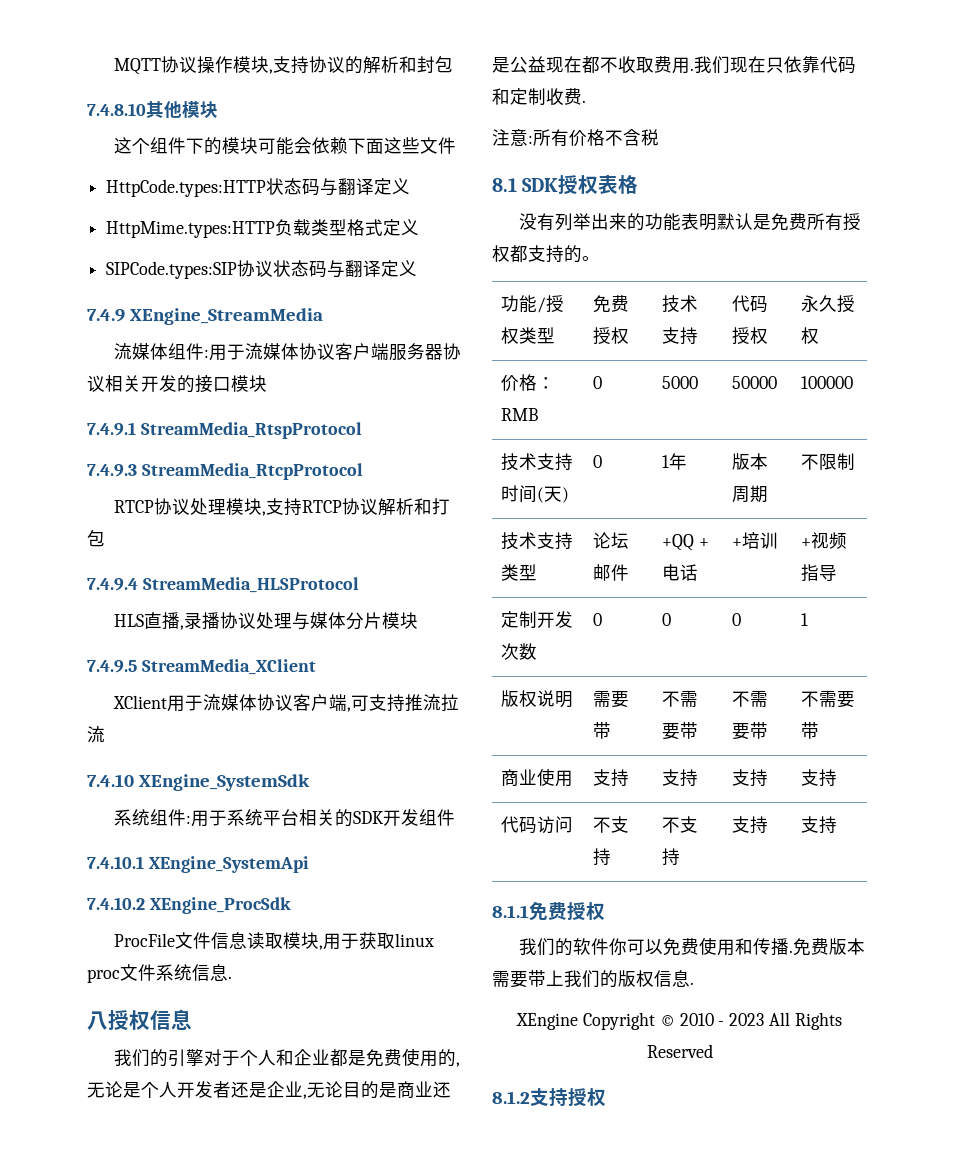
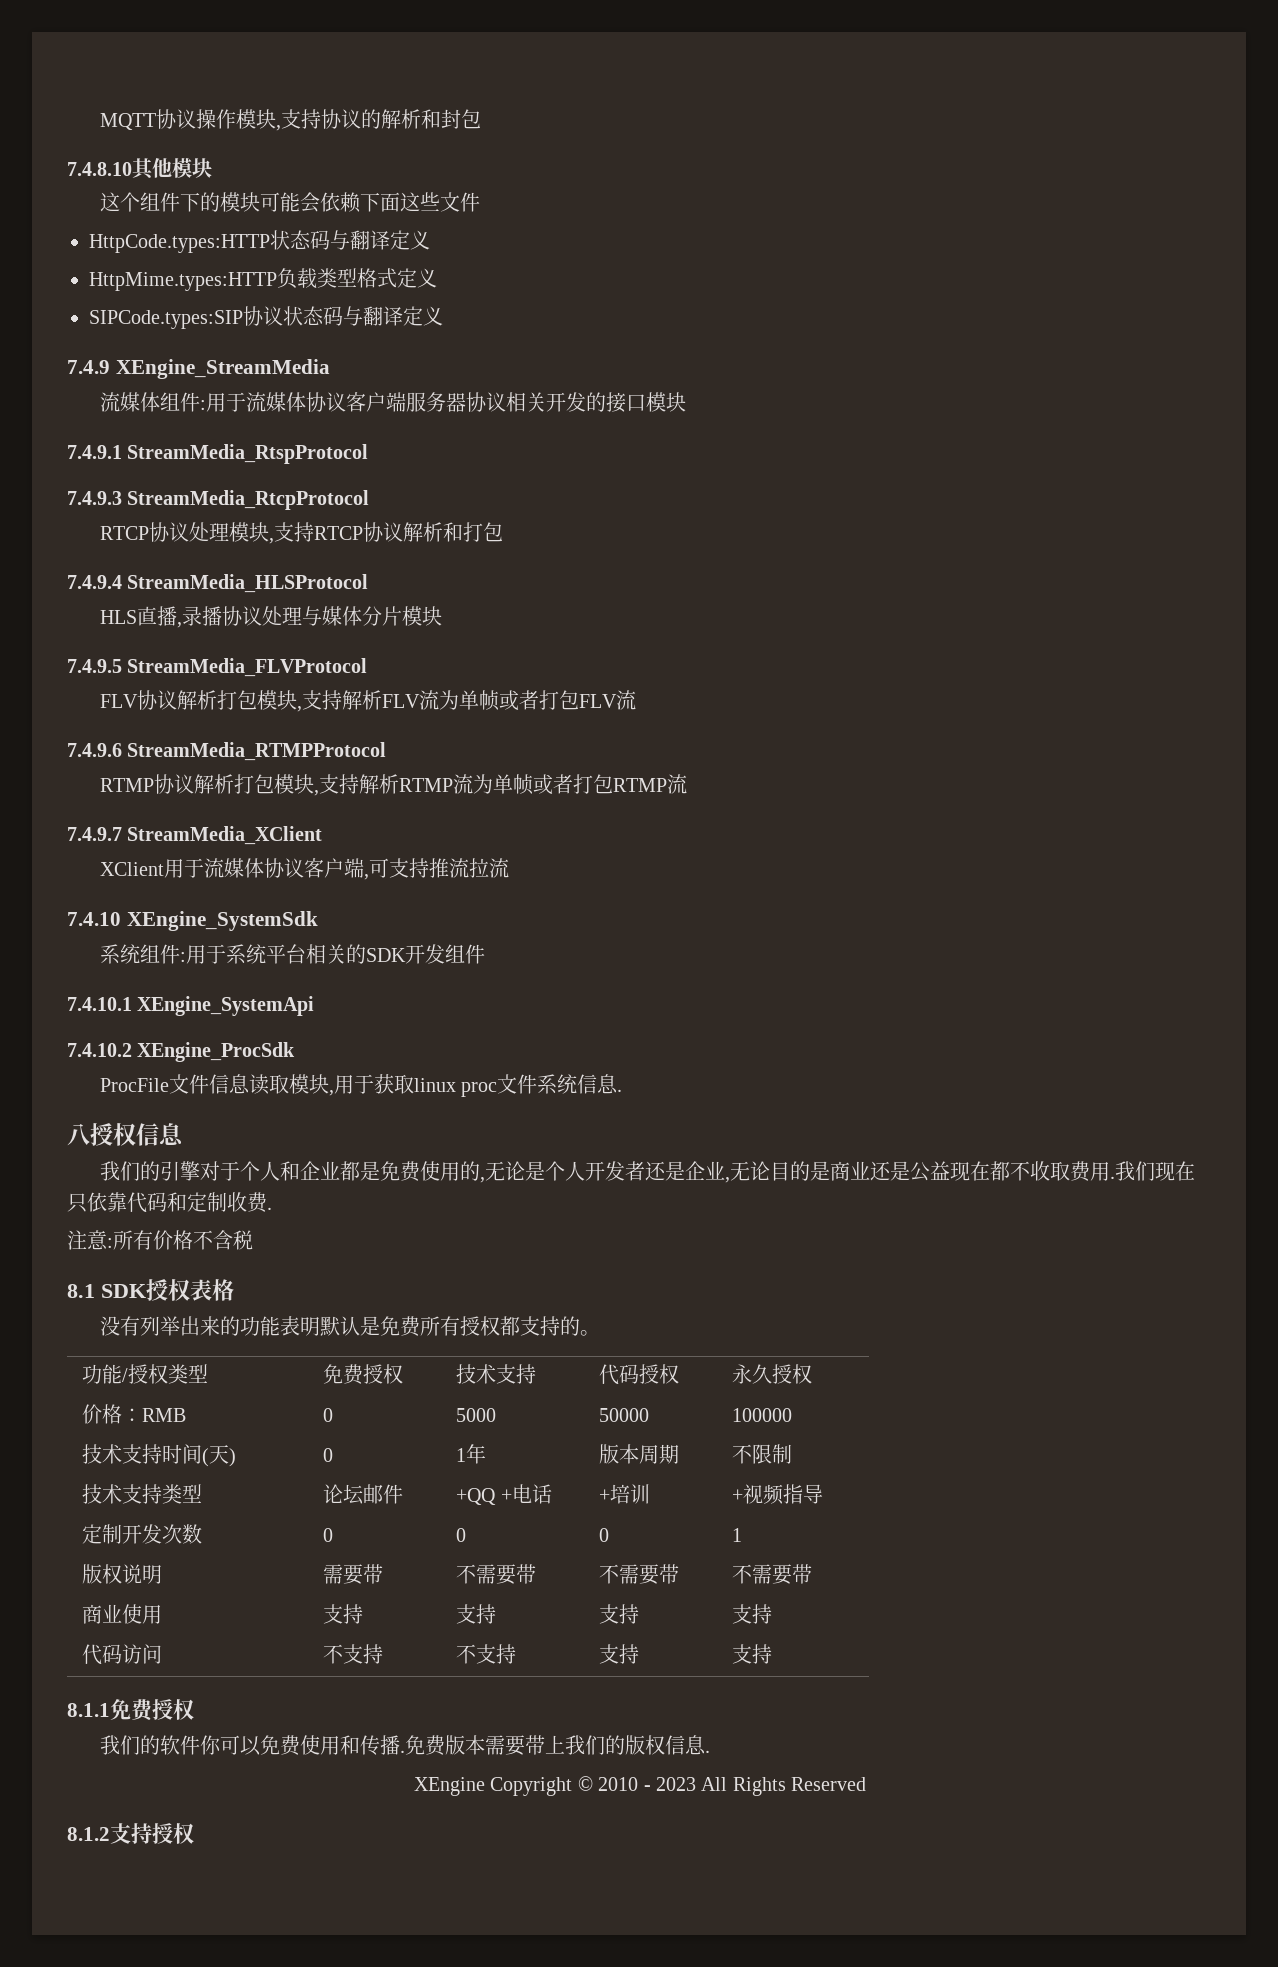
(137, 666) none -> [127,658,368,677] [99,690,636,712] [67,742,387,761] [99,774,687,796] [67,827,122,841] StreamMedia_FLVProtocol // FLV协议解析打包模块,支持解析FLV流为单帧或者打包FLV流 // 7.4.9.6 StreamMedia_RTMPProtocol // RTMP协议解析打包模块,支持解析RTMP流为单帧或者打包RTMP流 // 7.4.9.7

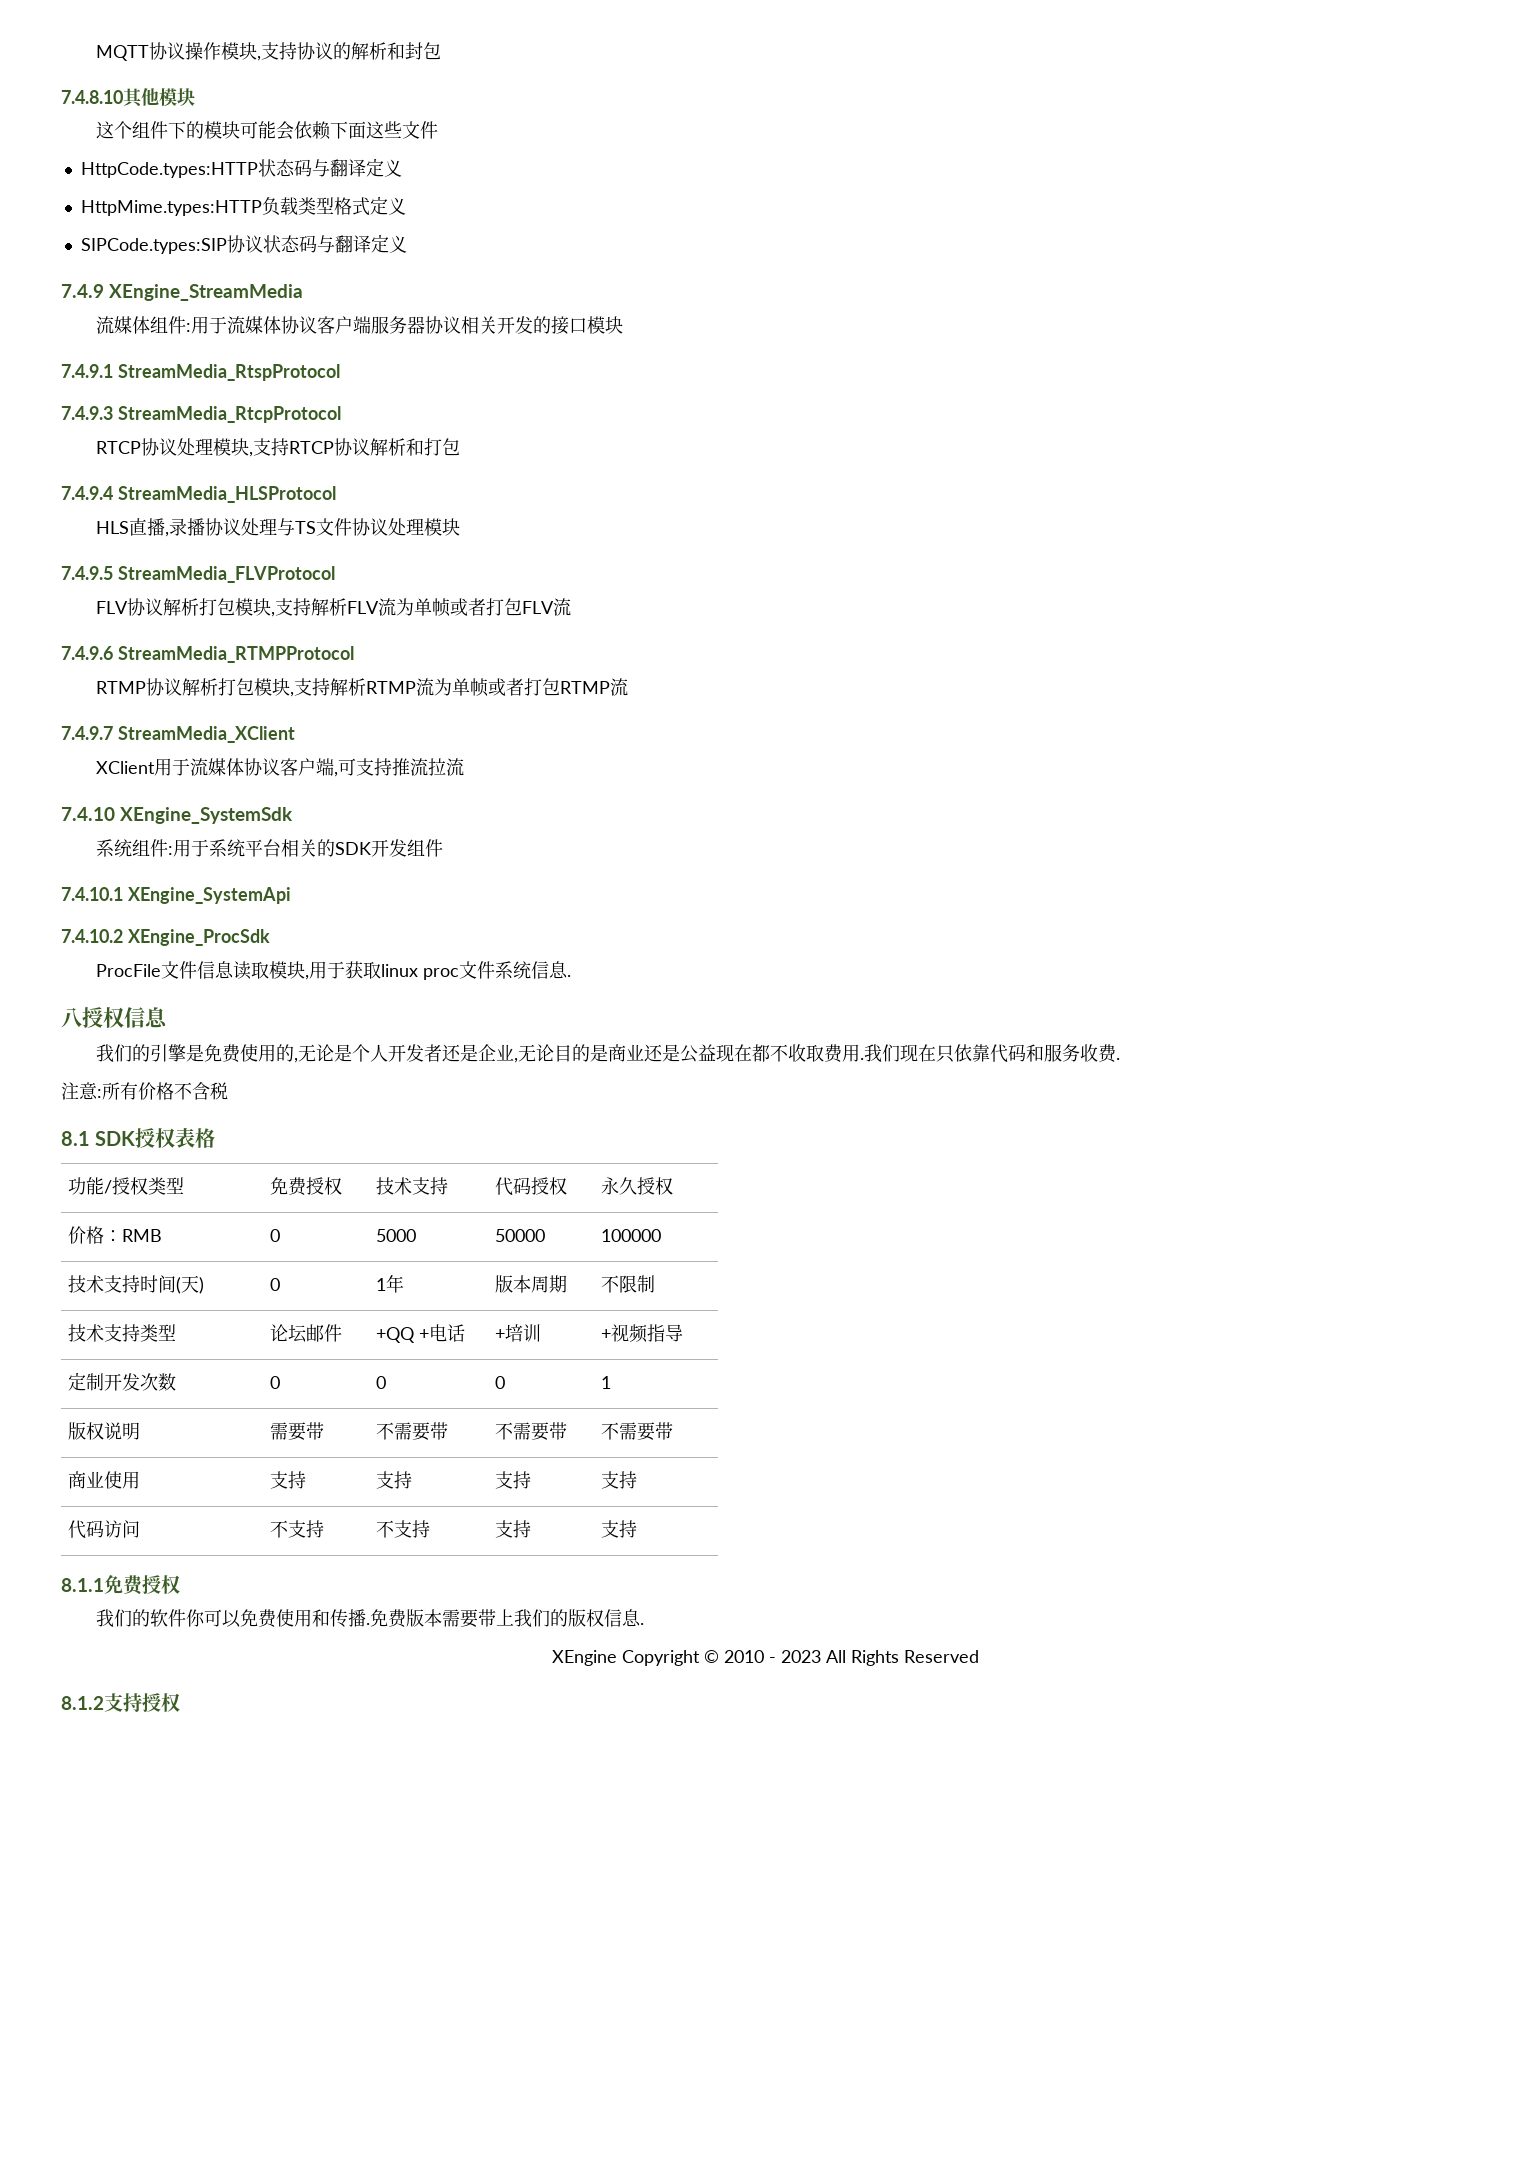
[321,606,402,626] 媒体分片 -> [295,518,425,536] TS文件协议处理
[199,1161,360,1181] 对于个人和企业都 -> (187, 1053) none
[187,1192,227,1212] 定制 -> [1044,1044,1081,1062] 服务
[99,1316,600,1337] // 没有列举出来的功能表明默认是免费所有授权都支持的。 -> (216, 1138) none

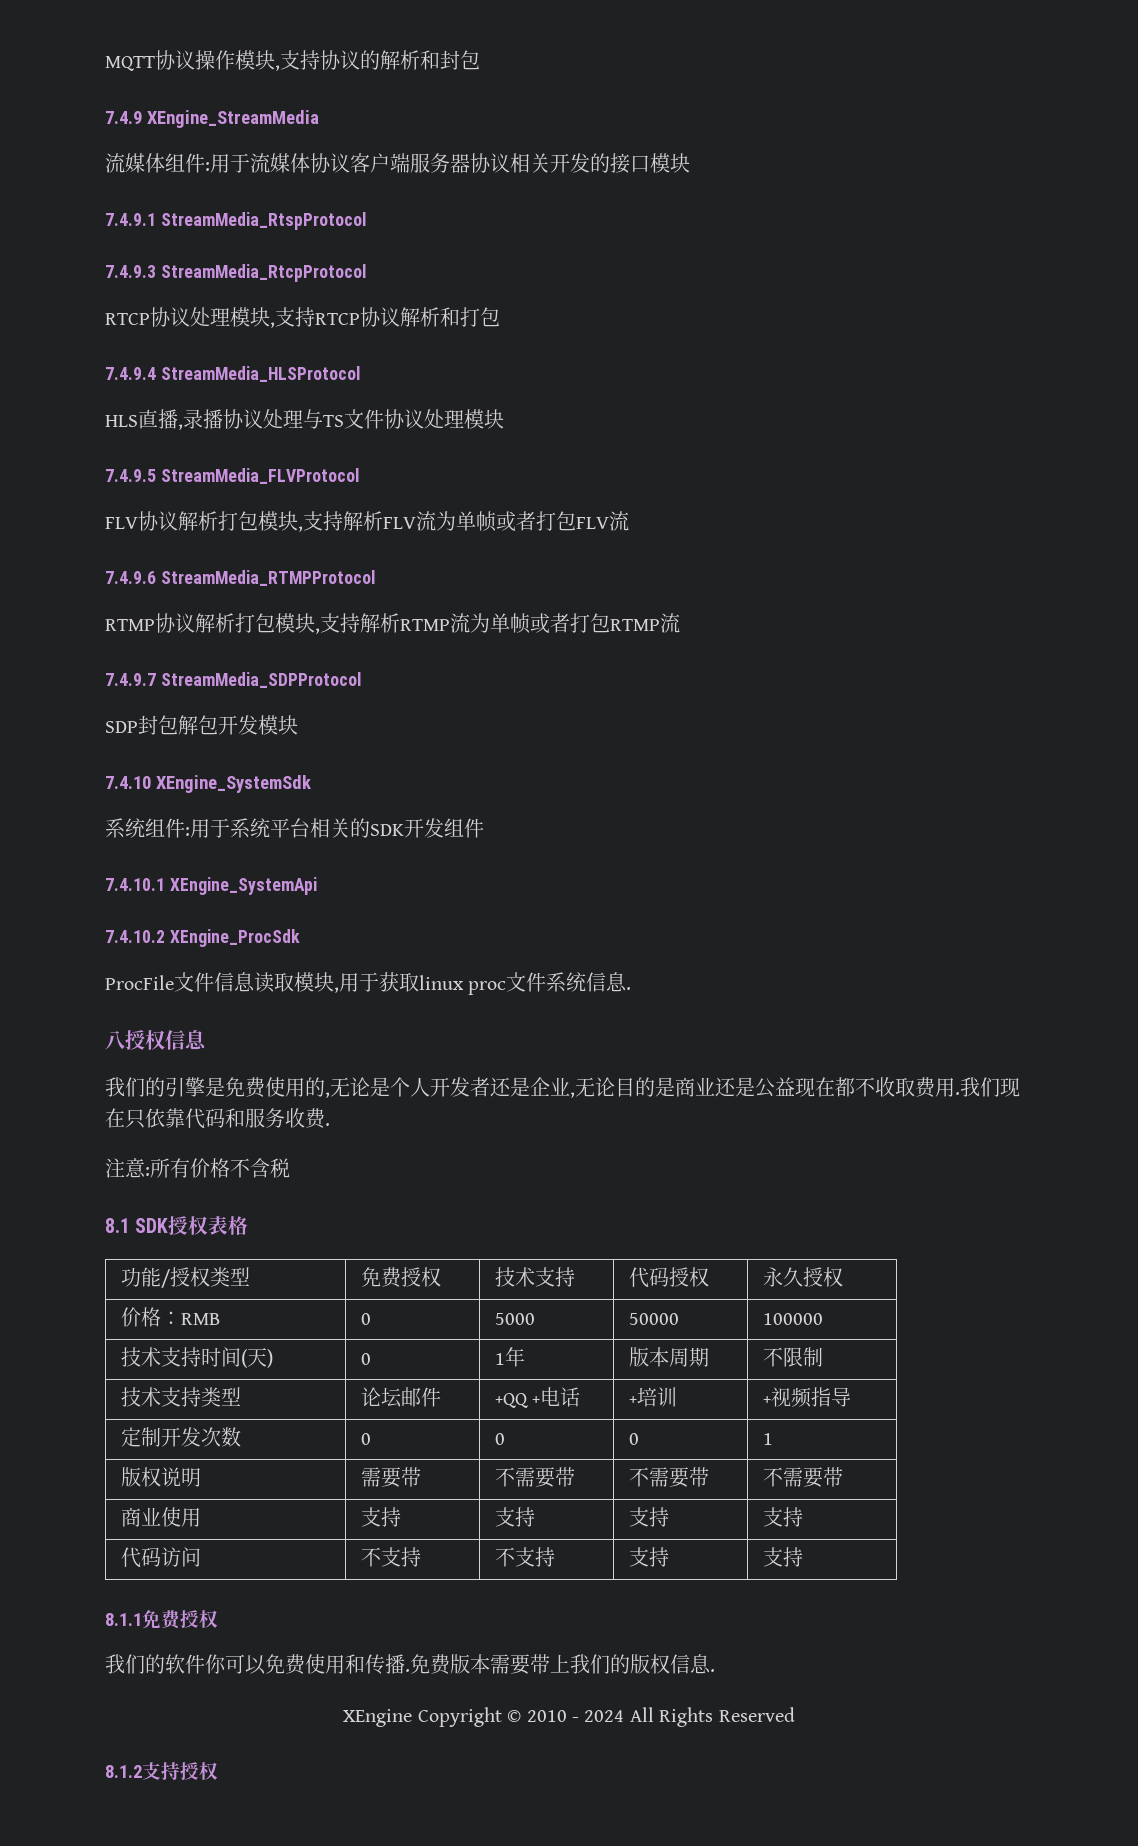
[61,88,195,108] [96,121,439,140] [80,158,402,178] [80,196,406,216] [80,234,407,254] // 7.4.8.10其他模块 // 这个组件下的模块可能会依赖下面这些文件 // HttpCode.types:HTTP状态码与翻译定义 // HttpMime.types:HTTP负载类型格式定义 // SIPCode.types:SIP协议状态码与翻译定义 -> (480, 60) none
[117,726,295,743] [96,758,465,777] StreamMedia_XClient // XClient用于流媒体协议客户端,可支持推流拉流 -> [160,672,361,688] [105,715,298,735] StreamMedia_SDPProtocol // SDP封包解包开发模块
[780,1650,821,1663] 2023 -> [584,1710,625,1722] 2024

